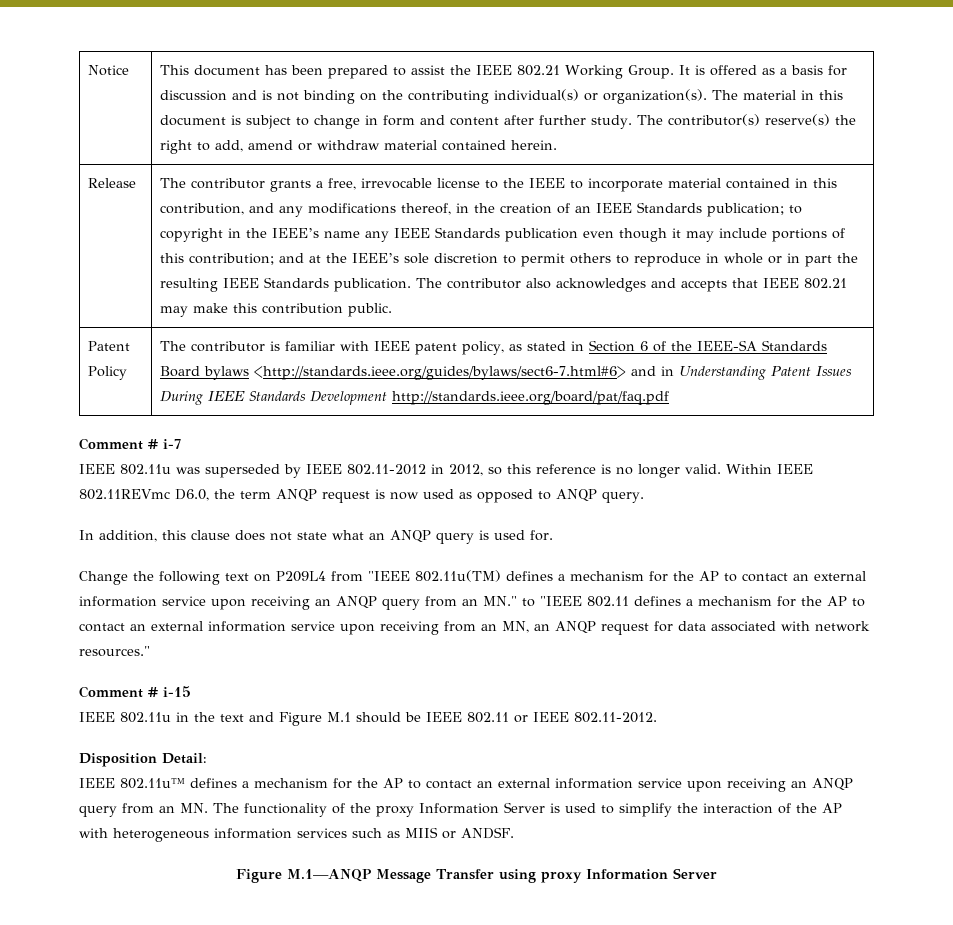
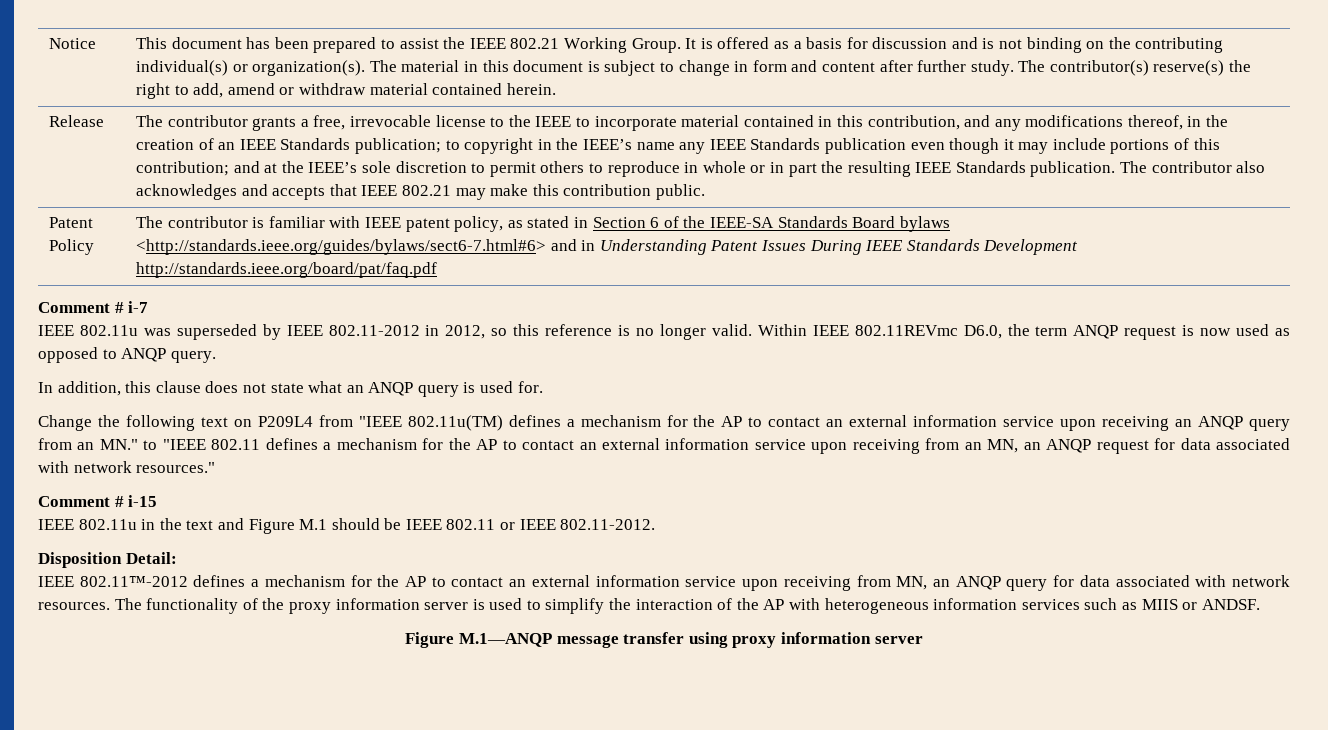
[120,778,185,789] 802.11u™ -> [79,576,188,587] 802.11™-2012
[791,778,853,791] [79,803,208,817] an ANQP query from an MN. -> [856,575,1291,591] [38,602,110,610] from MN, an ANQP query for data associated with network resources.
[419,802,545,814] Information Server -> [335,598,469,610] information server
[376,868,717,883] Message Transfer using proxy Information Server -> [556,632,923,648] message transfer using proxy information server

